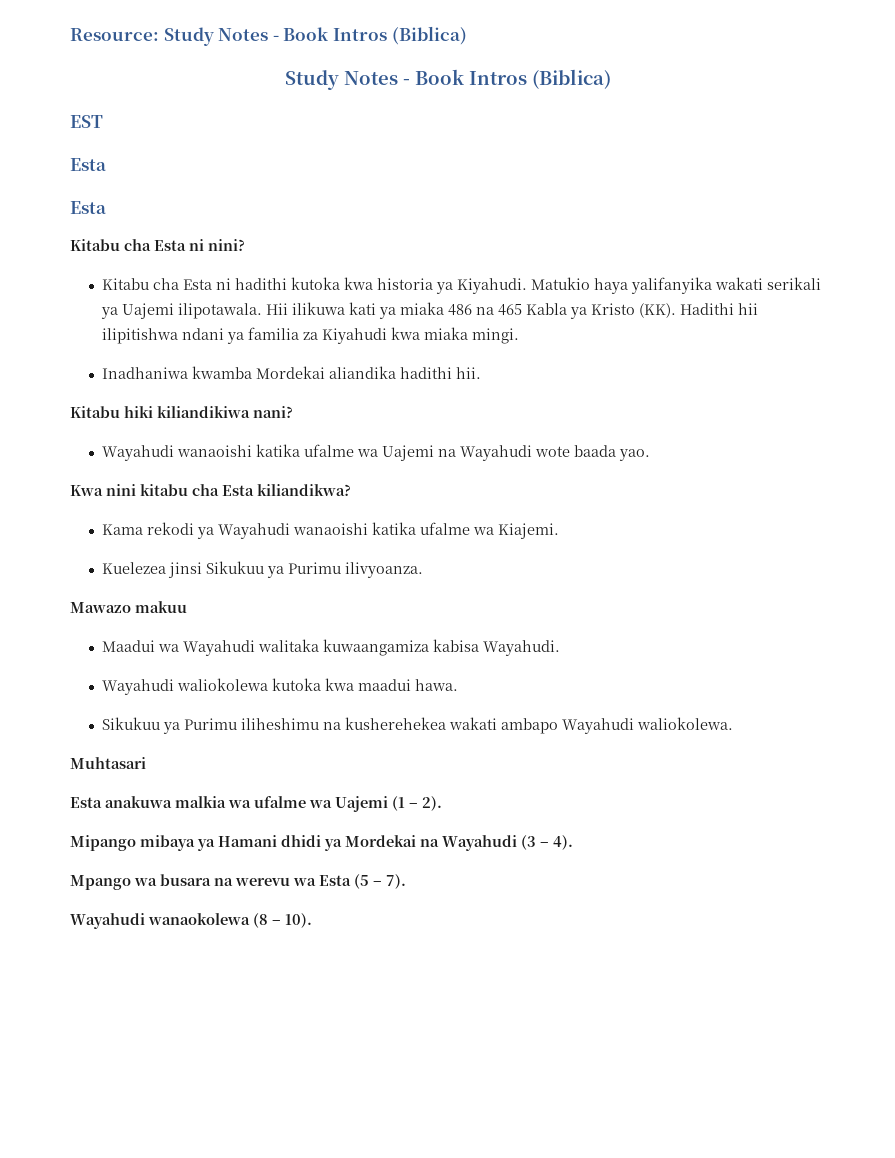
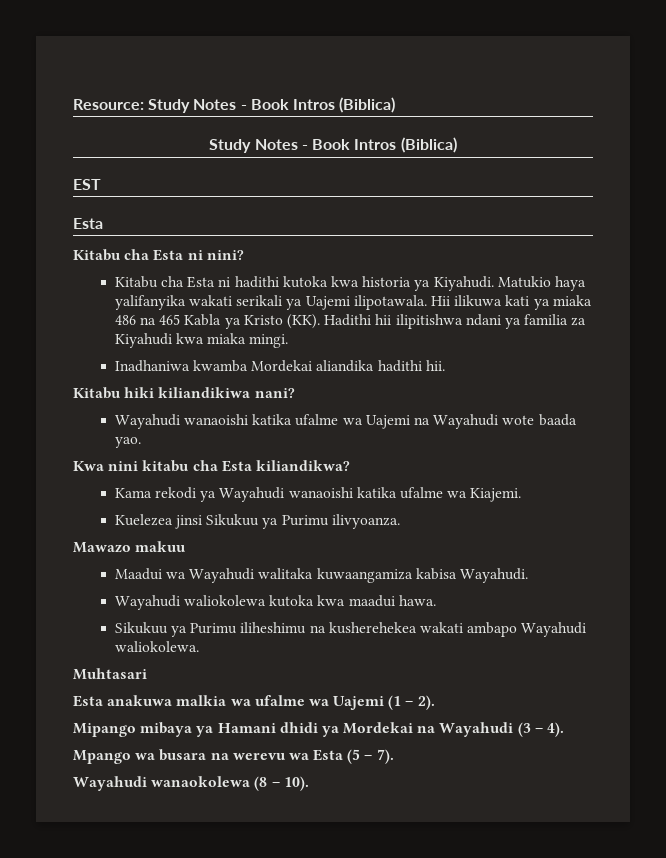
[70,201,106,214] // Esta -> (103, 223) none

